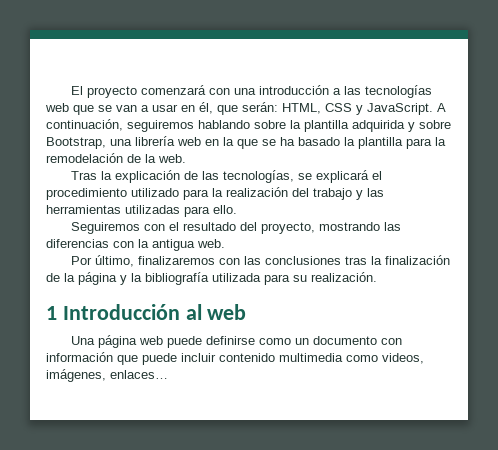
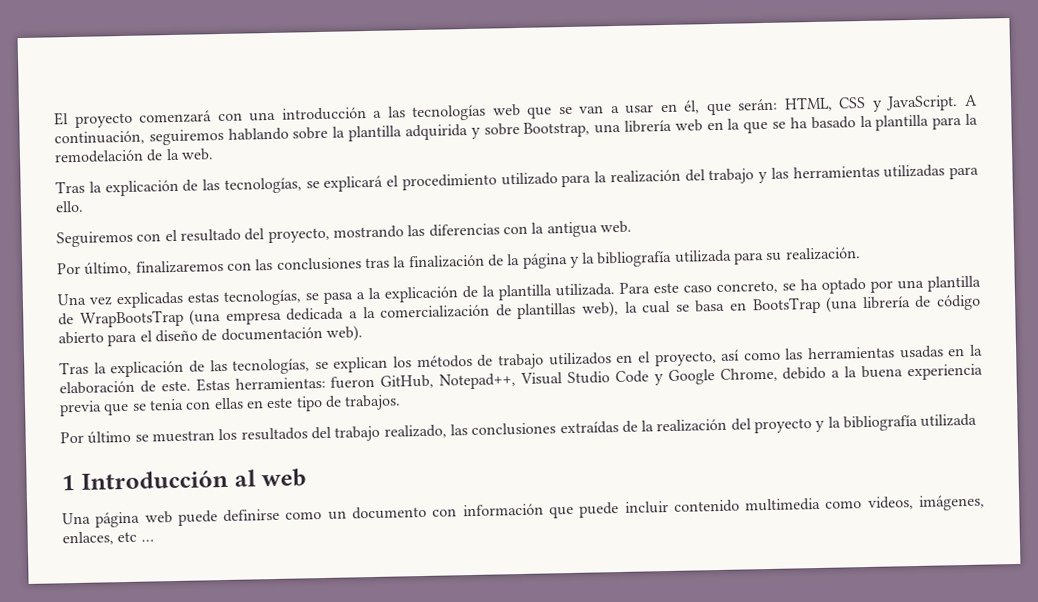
(377, 277) none -> [57,275,981,309] [58,294,982,328] [58,325,363,347] [59,344,983,378] [59,363,984,395] [59,394,402,417] [60,413,978,444] // Una vez explicadas estas tecnologías, se pasa a la explicación de la plantilla utilizada. Para este caso concreto, se ha optado por una plantilla de WrapBootsTrap (una empresa dedicada a la comercialización de plantillas web), la cual se basa en BootsTrap (una librería de código abierto para el diseño de documentación web). // Tras la explicación de las tecnologías, se explican los métodos de trabajo utilizados en el proyecto, así como las herramientas usadas en la elaboración de este. Estas herramientas: fueron GitHub, Notepad++, Visual Studio Code y Google Chrome, debido a la buena experiencia previa que se tenia con ellas en este tipo de trabajos. // Por último se muestran los resultados del trabajo realizado, las conclusiones extraídas de la realización del proyecto y la bibliografía utilizada
[110,370,168,379] enlaces… -> [62,531,154,546] enlaces, etc …

